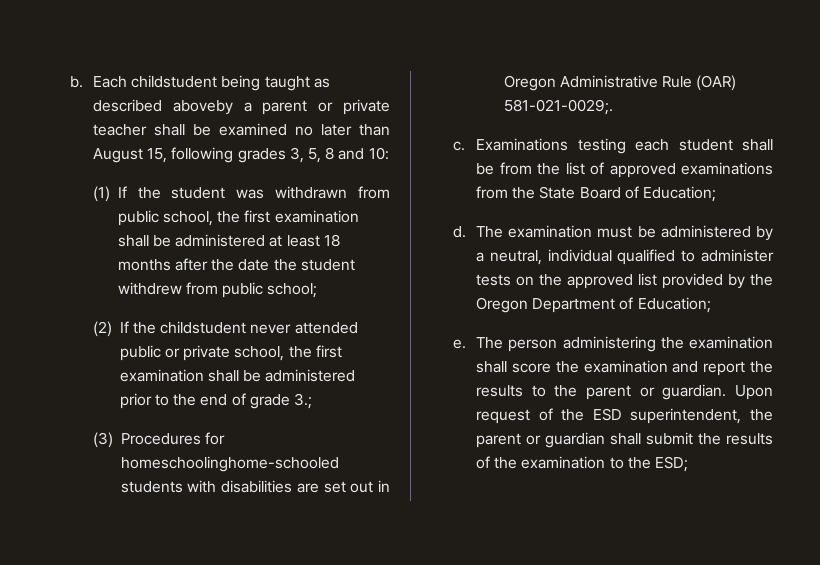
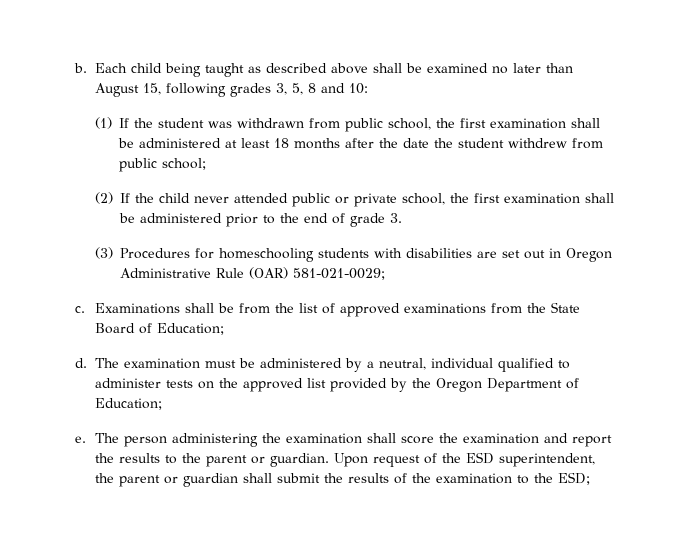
[131,75,218,88] childstudent -> [131,63,163,73] child
[172,99,390,115] [93,124,148,136] aboveby a parent or private teacher -> [331,63,369,74] above
[160,321,247,334] childstudent -> [159,193,191,203] child
[293,393,312,409] 3.; -> [390,213,403,223] 3.
[120,456,339,472] homeschoolinghome-schooled -> [219,248,315,262] homeschooling
[503,99,613,115] 581-021-0029;. -> [293,268,386,280] 581-021-0029;
[577,138,733,154] testing each student -> (181, 308) none

